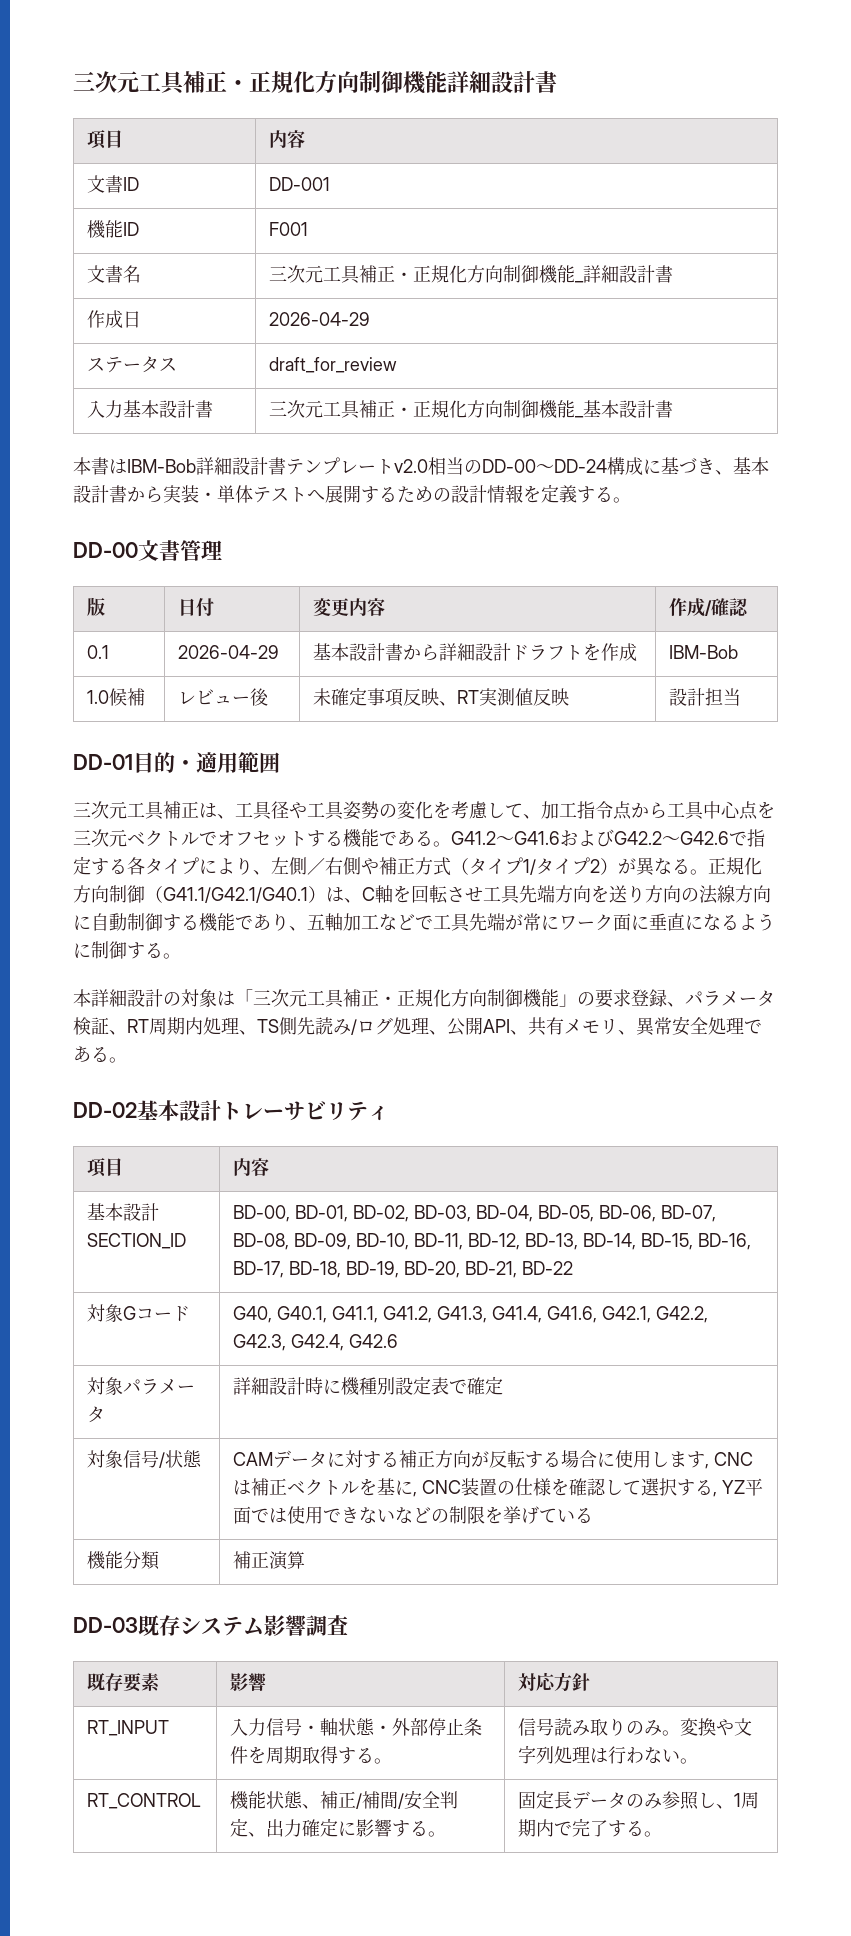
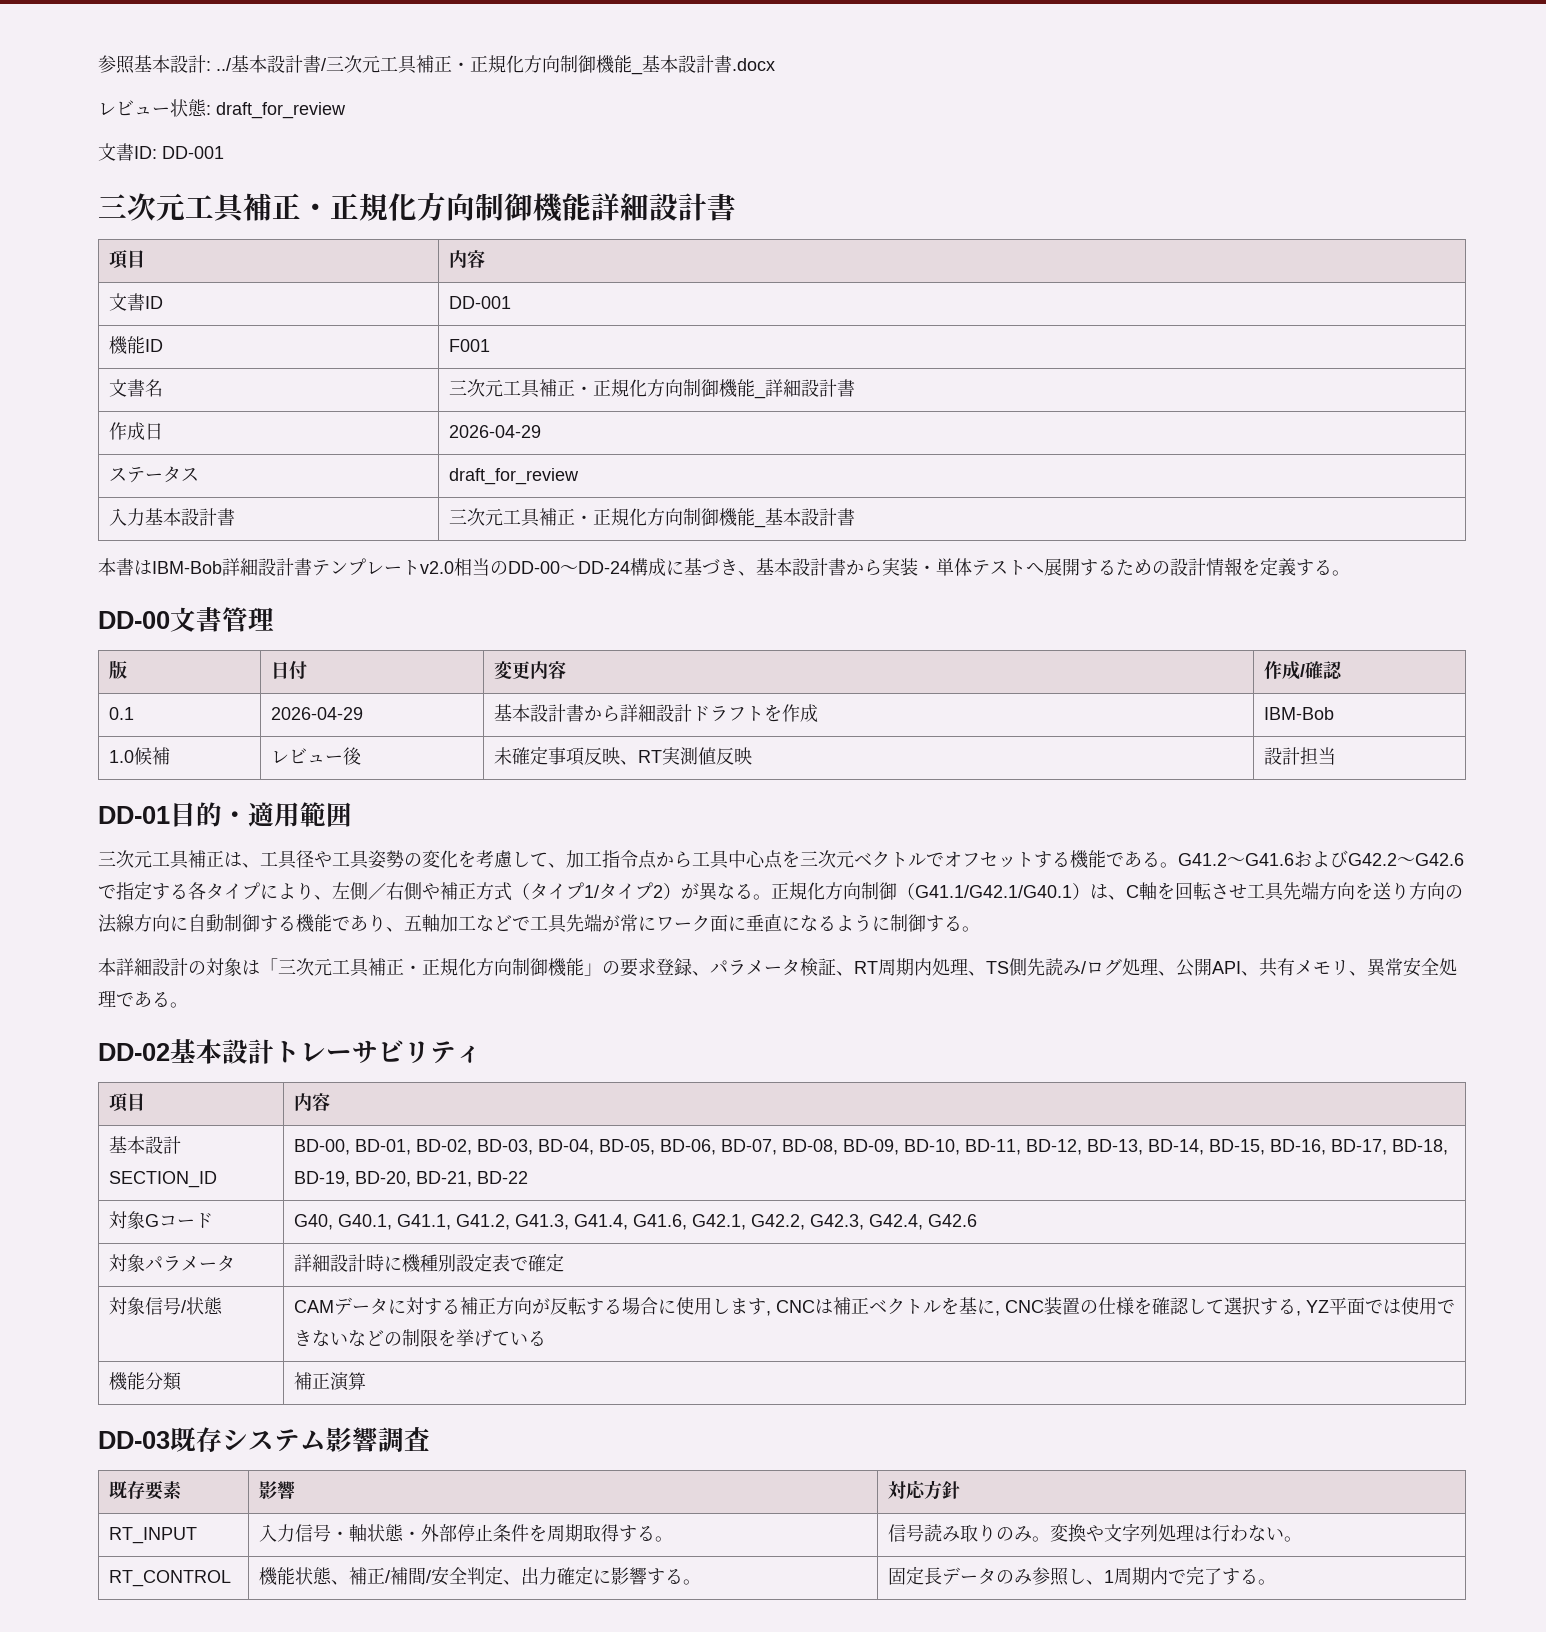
(73, 81) none -> [98,55,775,75] [98,99,346,119] [98,143,224,161] 参照基本設計: ../基本設計書/三次元工具補正・正規化方向制御機能_基本設計書.docx // レビュー状態: draft_for_review // 文書ID: DD-001 //

